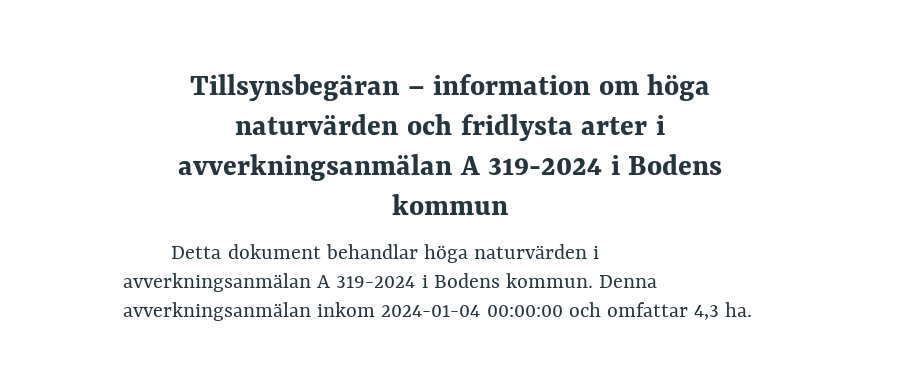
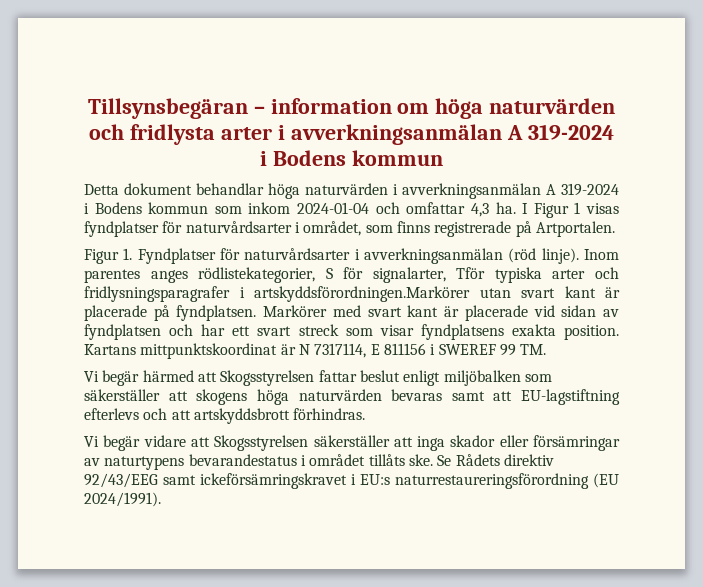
[506,273,658,288] [123,302,311,321] kommun. Denna avverkningsanmälan -> [148,202,242,214] kommun som
[486,305,563,317] 00:00:00 -> (370, 208) none
(753, 309) none -> [522,202,620,218] [84,221,615,237] [84,248,619,264] [84,267,619,283] [84,286,620,302] [84,305,620,321] [84,324,619,340] [84,343,547,359] [84,370,552,386] [84,389,620,405] [84,408,366,424] [84,435,621,451] [84,454,554,470] [84,473,619,489] [84,492,161,507] I Figur 1 visas fyndplatser för naturvårdsarter i området, som finns registrerade på Artportalen. // Figur 1. Fyndplatser för naturvårdsarter i avverkningsanmälan (röd linje). Inom parentes anges rödlistekategorier, S för signalarter, Tför typiska arter och fridlysningsparagrafer i artskyddsförordningen.Markörer utan svart kant är placerade på fyndplatsen. Markörer med svart kant är placerade vid sidan av fyndplatsen och har ett svart streck som visar fyndplatsens exakta position. Kartans mittpunktskoordinat är N 7317114, E 811156 i SWEREF 99 TM. // Vi begär härmed att Skogsstyrelsen fattar beslut enligt miljöbalken som säkerställer att skogens höga naturvärden bevaras samt att EU-lagstiftning efterlevs och att artskyddsbrott förhindras. // Vi begär vidare att Skogsstyrelsen säkerställer att inga skador eller försämringar av naturtypens bevarandestatus i området tillåts ske. Se Rådets direktiv 92/43/EEG samt ickeförsämringskravet i EU:s naturrestaureringsförordning (EU 2024/1991).

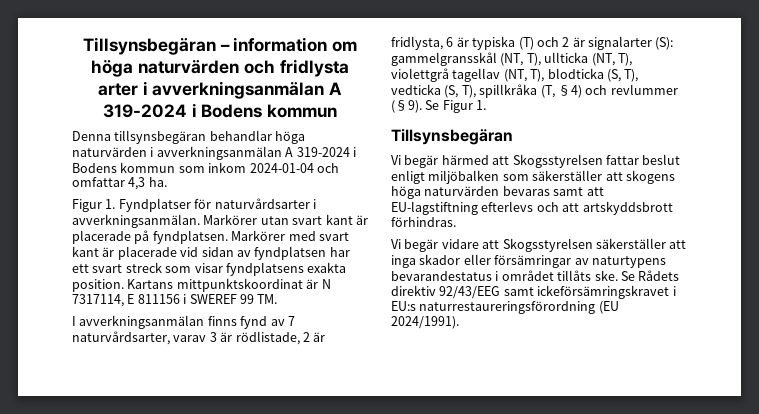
[84,183,192,195] Detta dokument -> [72,130,207,144] Denna tillsynsbegäran
[522,202,620,218] [84,221,615,237] I Figur 1 visas fyndplatser för naturvårdsarter i området, som finns registrerade på Artportalen. -> (167, 182) none
[364,248,619,264] [84,267,619,283] [84,286,470,302] avverkningsanmälan (röd linje). Inom parentes anges rödlistekategorier, S för signalarter, Tför typiska arter och fridlysningsparagrafer i artskyddsförordningen.Markörer -> [72,214,258,228] avverkningsanmälan. Markörer
[169,324,194,336] och -> (327, 253) none
(547, 349) none -> [72,315,295,329] [72,331,326,345] [391,36,674,50] [391,52,632,66] [391,68,639,82] [391,84,678,98] [391,100,487,113] [391,129,513,145] // I avverkningsanmälan finns fynd av 7 naturvårdsarter, varav 3 är rödlistade, 2 är fridlysta, 6 är typiska (T) och 2 är signalarter (S): gammelgransskål (NT, T), ullticka (NT, T), violettgrå tagellav (NT, T), blodticka (S, T), vedticka (S, T), spillkråka (T, §4) och revlummer (§9). Se Figur 1. // Tillsynsbegäran

